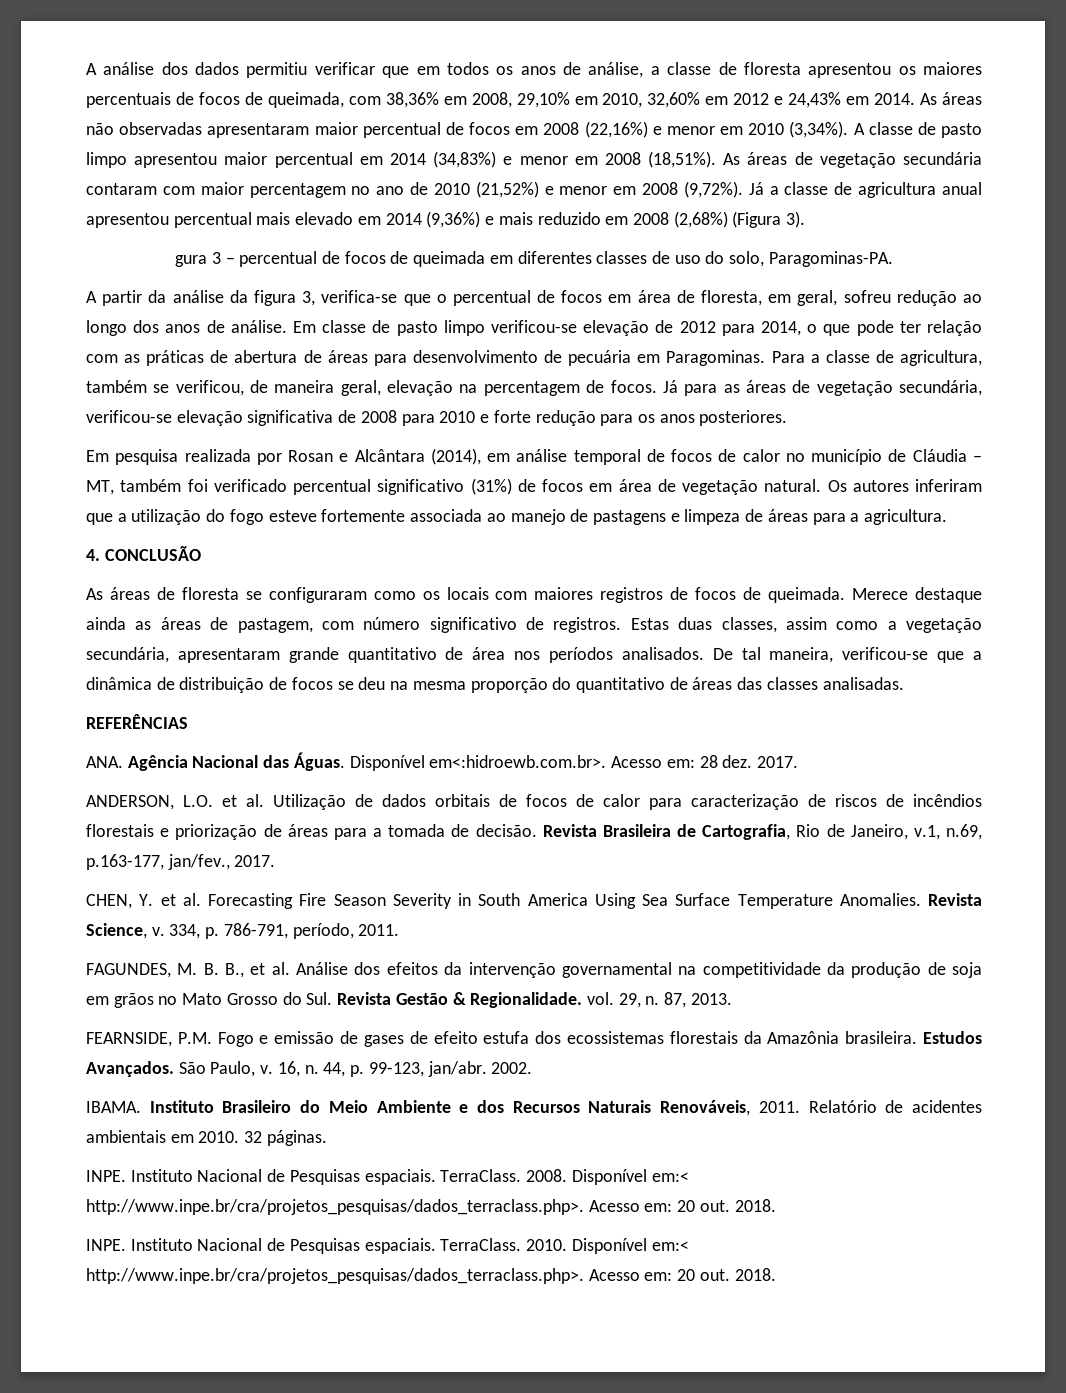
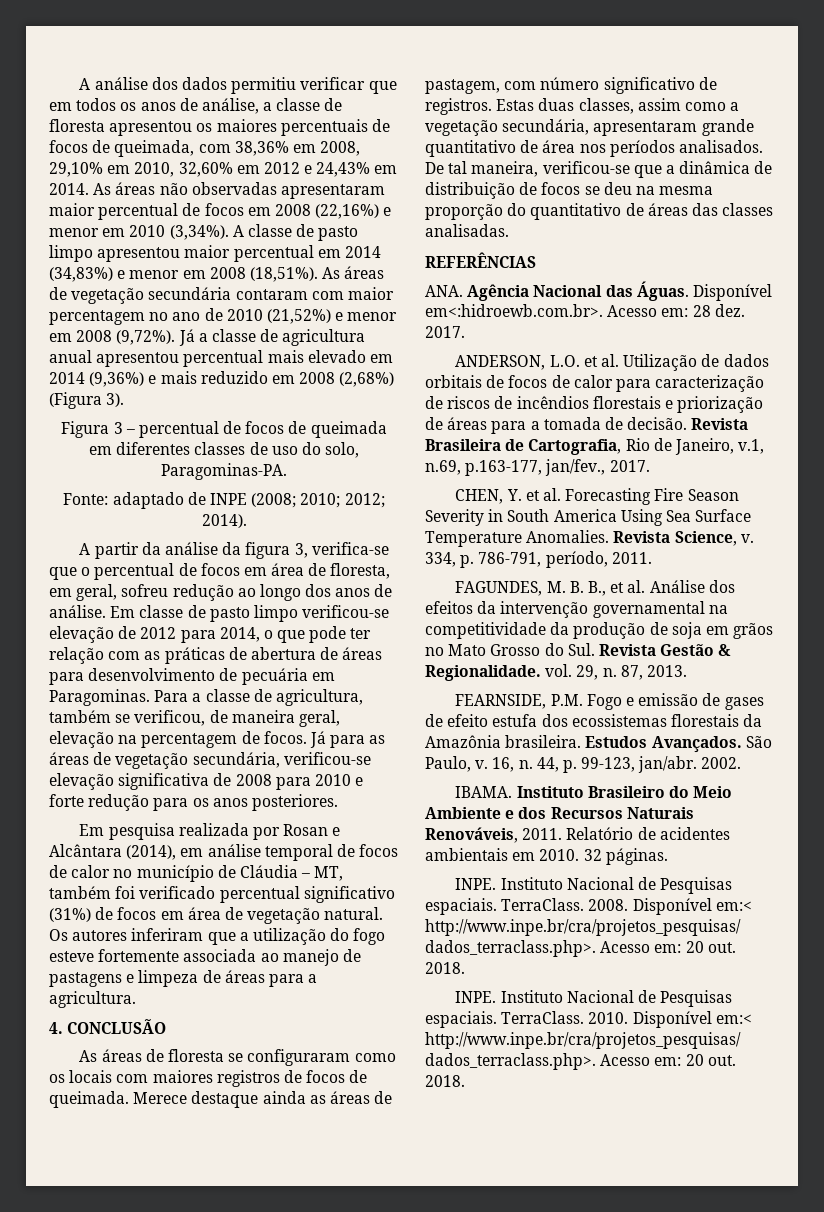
[175,255,208,267] gura -> [61,421,110,438] Figura
(893, 259) none -> [63,492,385,509] [201,514,247,528] // Fonte: adaptado de INPE (2008; 2010; 2012; 2014).

